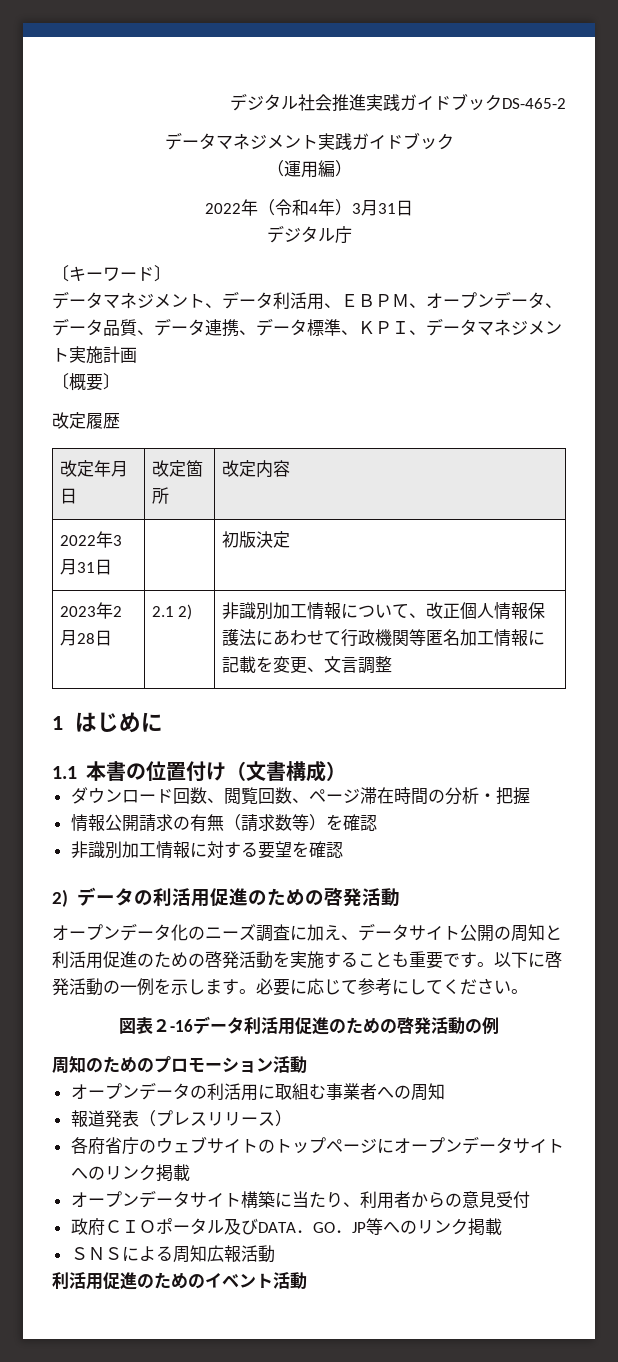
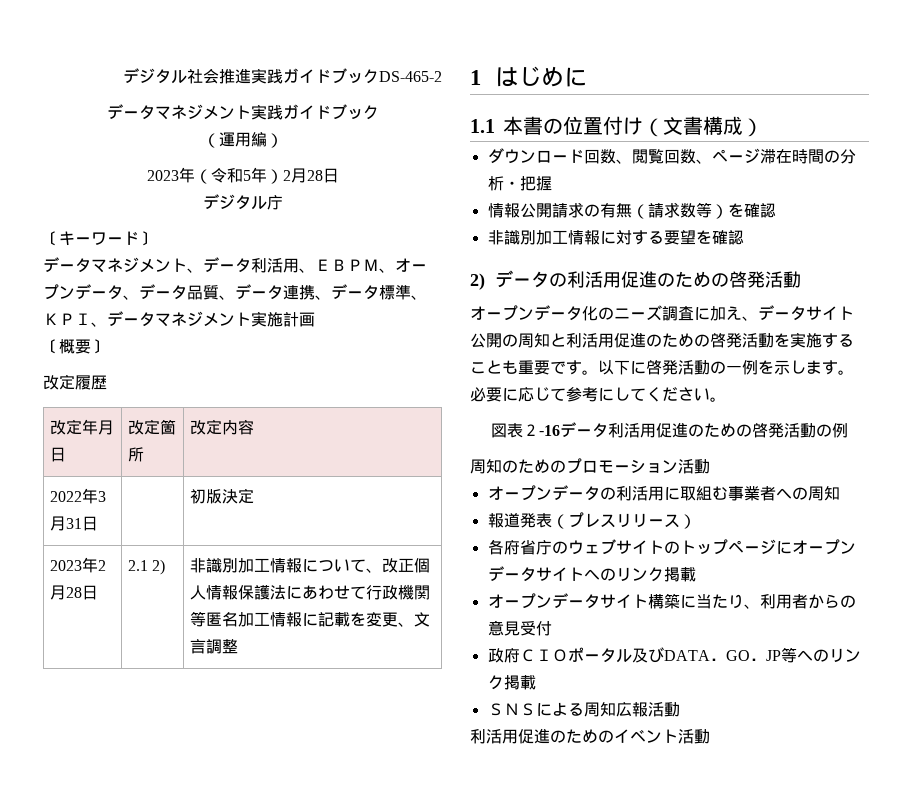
[205,203,241,214] 2022 -> [146,170,179,181] 2023
[309,199,396,216] 4年）3月31 -> [242,167,323,184] 5年）2月28

